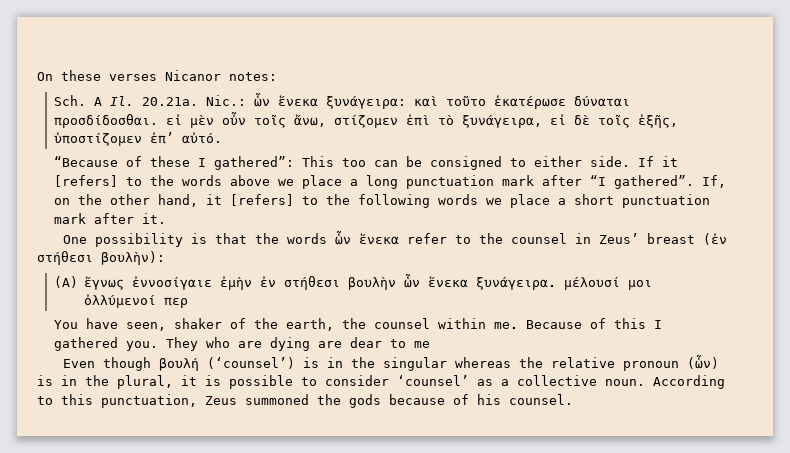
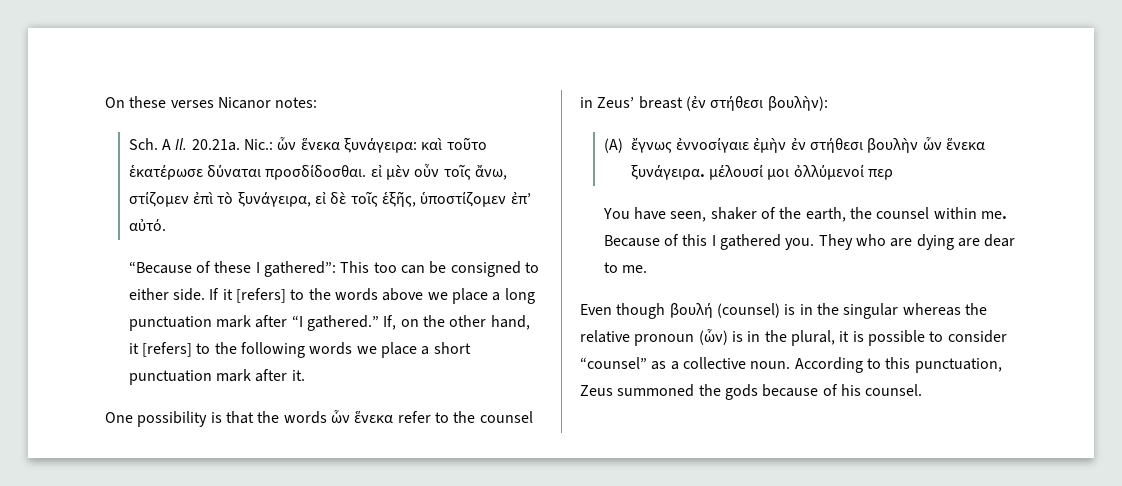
[613,175,694,189] gathered”. -> [307,315,380,331] gathered.”
[413,341,430,348] me -> [622,265,648,273] me.
[207,357,296,369] (‘counsel’) -> [716,303,780,318] (counsel)
[397,375,469,386] ‘counsel’ -> [580,357,647,369] “counsel”

